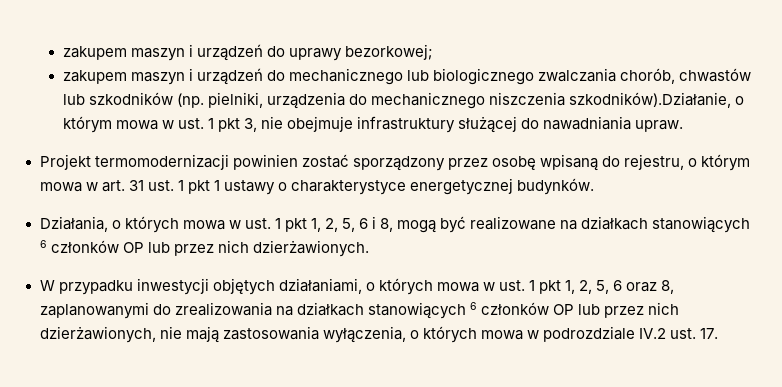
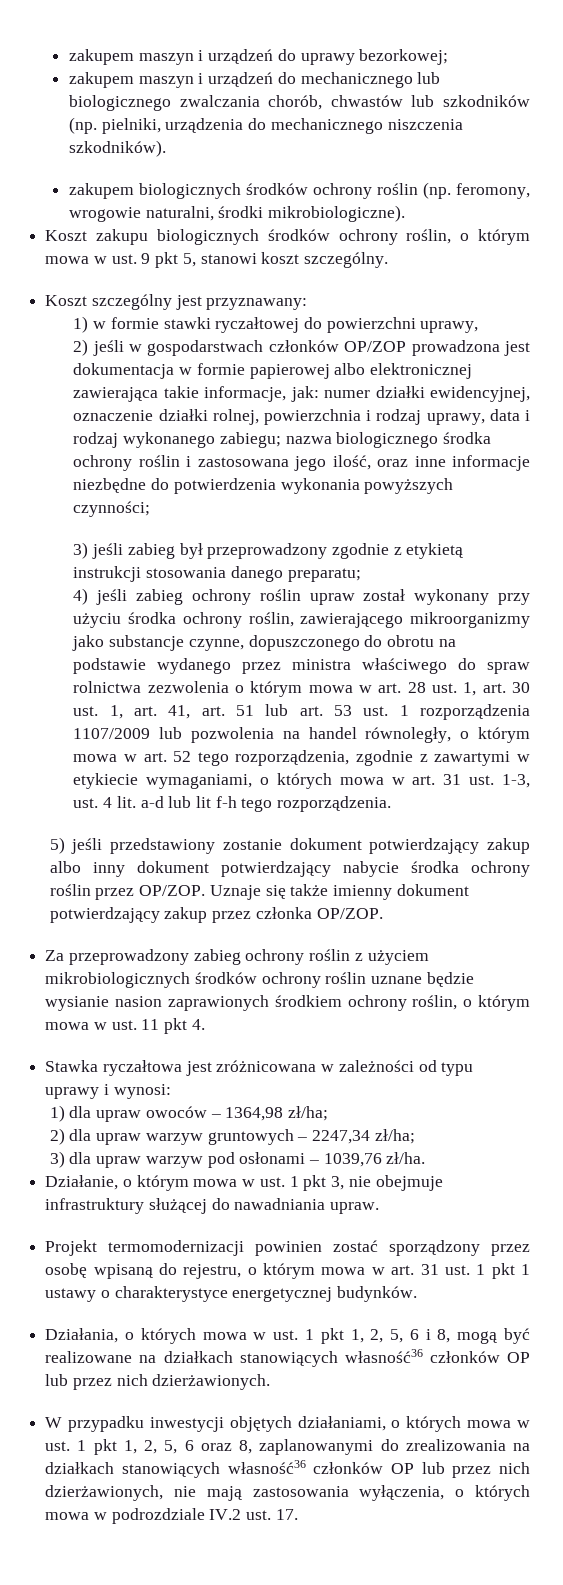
[569,92,732,108] szkodników).Działanie, -> [68,140,166,157] [68,182,531,199] [68,205,406,222] [45,229,530,245] [45,252,389,268] [45,294,308,310] [73,316,479,333] [73,339,530,356] [73,363,472,379] [73,386,530,402] [73,409,530,425] [73,432,491,448] [73,455,530,471] [73,478,454,494] [73,501,151,517] [73,542,464,559] [73,566,361,582] [73,588,530,605] [73,612,530,628] [72,635,456,651] [73,658,530,674] [73,681,531,697] [73,704,530,720] [73,727,530,743] [73,750,530,766] [73,773,530,789] [73,796,392,812] [49,837,530,854] [49,861,530,877] [49,884,469,900] [49,907,383,923] [45,949,429,965] [45,972,474,988] [45,995,530,1011] [45,1018,205,1034] [45,1060,474,1076] [45,1084,171,1099] [49,1105,329,1122] [49,1128,415,1145] [49,1151,426,1168] [45,1175,119,1190] szkodników). // zakupem biologicznych środków ochrony roślin (np. feromony, wrogowie naturalni, środki mikrobiologiczne). // Koszt zakupu biologicznych środków ochrony roślin, o którym mowa w ust. 9 pkt 5, stanowi koszt szczególny. // Koszt szczególny jest przyznawany: // 1) w formie stawki ryczałtowej do powierzchni uprawy, // 2) jeśli w gospodarstwach członków OP/ZOP prowadzona jest dokumentacja w formie papierowej albo elektronicznej zawierająca takie informacje, jak: numer działki ewidencyjnej, oznaczenie działki rolnej, powierzchnia i rodzaj uprawy, data i rodzaj wykonanego zabiegu; nazwa biologicznego środka ochrony roślin i zastosowana jego ilość, oraz inne informacje niezbędne do potwierdzenia wykonania powyższych czynności; // 3) jeśli zabieg był przeprowadzony zgodnie z etykietą instrukcji stosowania danego preparatu; // 4) jeśli zabieg ochrony roślin upraw został wykonany przy użyciu środka ochrony roślin, zawierającego mikroorganizmy jako substancje czynne, dopuszczonego do obrotu na podstawie wydanego przez ministra właściwego do spraw rolnictwa zezwolenia o którym mowa w art. 28 ust. 1, art. 30 ust. 1, art. 41, art. 51 lub art. 53 ust. 1 rozporządzenia 1107/2009 lub pozwolenia na handel równoległy, o którym mowa w art. 52 tego rozporządzenia, zgodnie z zawartymi w etykiecie wymaganiami, o których mowa w art. 31 ust. 1-3, ust. 4 lit. a-d lub lit f-h tego rozporządzenia. // 5) jeśli przedstawiony zostanie dokument potwierdzający zakup albo inny dokument potwierdzający nabycie środka ochrony roślin przez OP/ZOP. Uznaje się także imienny dokument potwierdzający zakup przez członka OP/ZOP. // Za przeprowadzony zabieg ochrony roślin z użyciem mikrobiologicznych środków ochrony roślin uznane będzie wysianie nasion zaprawionych środkiem ochrony roślin, o którym mowa w ust. 11 pkt 4. // Stawka ryczałtowa jest zróżnicowana w zależności od typu uprawy i wynosi: // 1) dla upraw owoców – 1364,98 zł/ha; // 2) dla upraw warzyw gruntowych – 2247,34 zł/ha; // 3) dla upraw warzyw pod osłonami – 1039,76 zł/ha. // Działanie,
[39,240,47,248] 6 -> [344,1349,423,1363] własność36
[469,302,477,310] 6 -> [227,1460,306,1474] własność36

